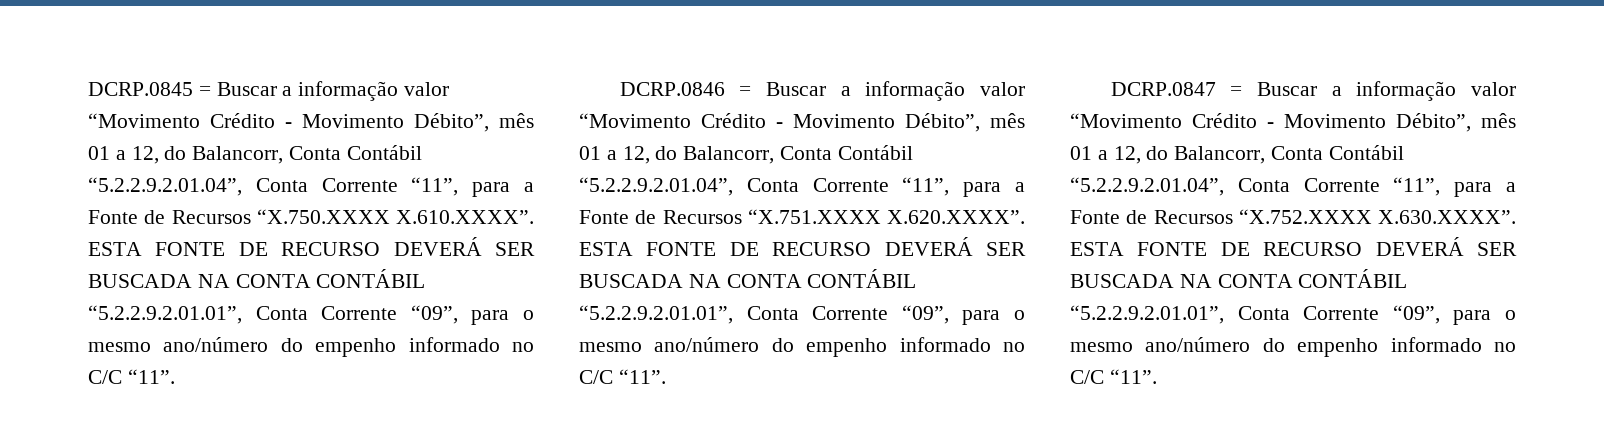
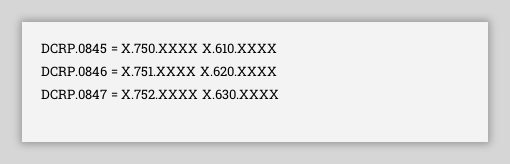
[216,81,450,101] [88,113,534,132] [88,145,422,164] [88,177,534,197] [88,209,534,224] [88,237,535,256] [88,269,426,288] [88,305,534,325] [88,337,534,357] [88,369,175,384] [619,81,1025,101] [579,113,1025,132] [579,145,913,164] [579,177,1025,197] [579,209,1025,224] [579,237,1026,256] [579,269,917,288] [579,305,1025,325] [579,337,1025,357] [579,369,666,384] [1110,81,1516,101] [1070,113,1516,132] [1070,145,1404,164] [1070,177,1516,197] [1070,209,1516,224] [1070,237,1517,256] [1070,269,1408,288] [1070,305,1516,325] [1070,337,1516,357] [1070,369,1157,384] Buscar a informação valor “Movimento Crédito - Movimento Débito”, mês 01 a 12, do Balancorr, Conta Contábil “5.2.2.9.2.01.04”, Conta Corrente “11”, para a Fonte de Recursos “X.750.XXXX X.610.XXXX”. ESTA FONTE DE RECURSO DEVERÁ SER BUSCADA NA CONTA CONTÁBIL “5.2.2.9.2.01.01”, Conta Corrente “09”, para o mesmo ano/número do empenho informado no C/C “11”. // DCRP.0846 = Buscar a informação valor “Movimento Crédito - Movimento Débito”, mês 01 a 12, do Balancorr, Conta Contábil “5.2.2.9.2.01.04”, Conta Corrente “11”, para a Fonte de Recursos “X.751.XXXX X.620.XXXX”. ESTA FONTE DE RECURSO DEVERÁ SER BUSCADA NA CONTA CONTÁBIL “5.2.2.9.2.01.01”, Conta Corrente “09”, para o mesmo ano/número do empenho informado no C/C “11”. // DCRP.0847 = Buscar a informação valor “Movimento Crédito - Movimento Débito”, mês 01 a 12, do Balancorr, Conta Contábil “5.2.2.9.2.01.04”, Conta Corrente “11”, para a Fonte de Recursos “X.752.XXXX X.630.XXXX”. ESTA FONTE DE RECURSO DEVERÁ SER BUSCADA NA CONTA CONTÁBIL “5.2.2.9.2.01.01”, Conta Corrente “09”, para o mesmo ano/número do empenho informado no C/C “11”. -> [121,43,277,54] [41,66,277,77] [41,89,279,100] X.750.XXXX X.610.XXXX // DCRP.0846 = X.751.XXXX X.620.XXXX // DCRP.0847 = X.752.XXXX X.630.XXXX

